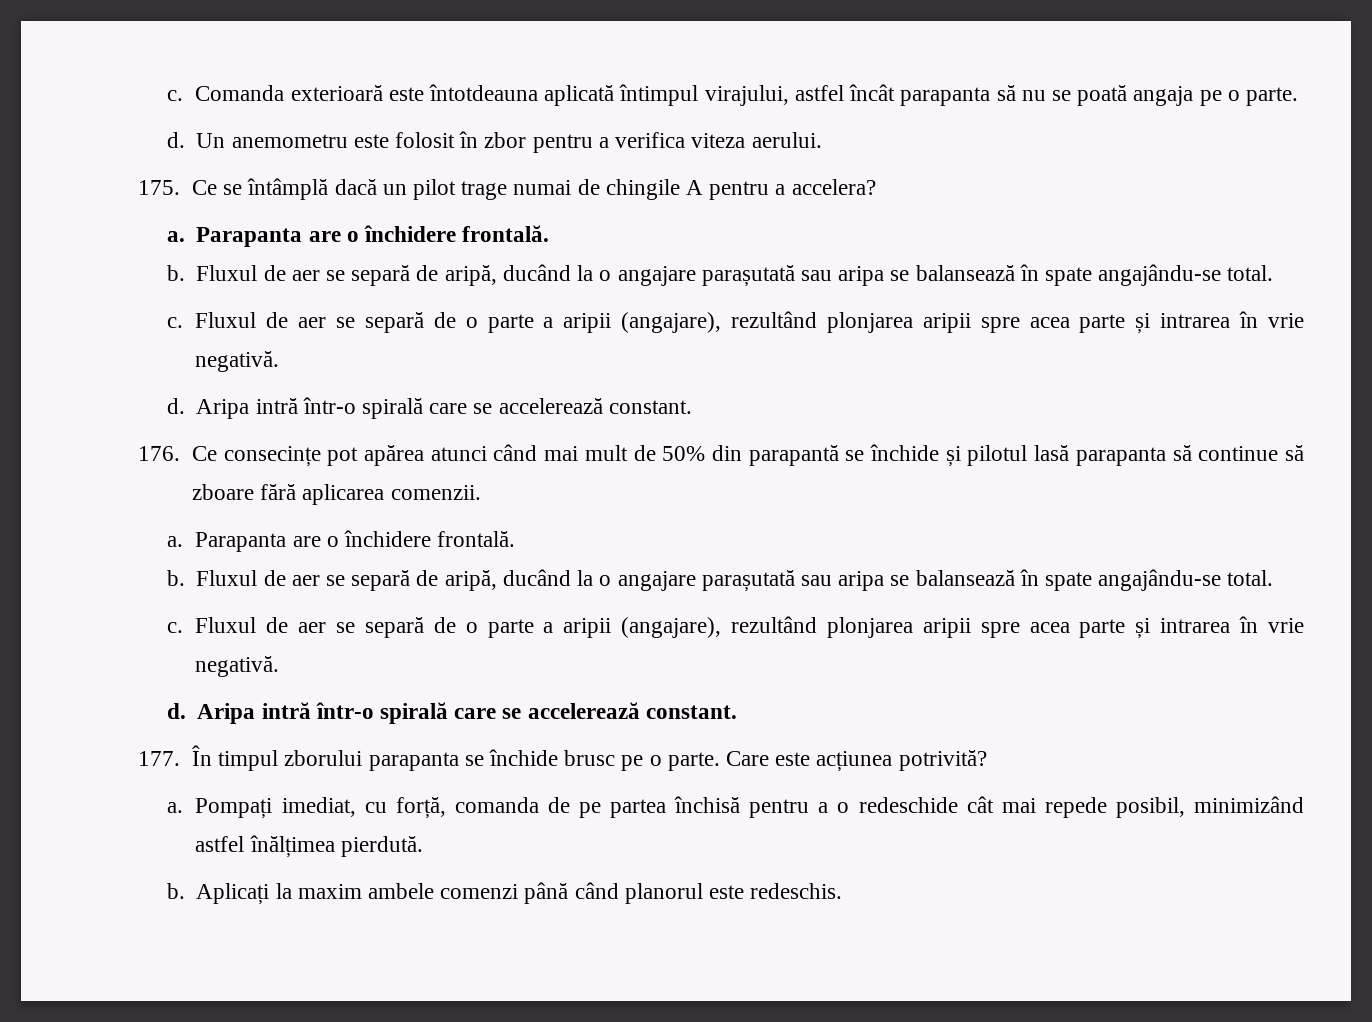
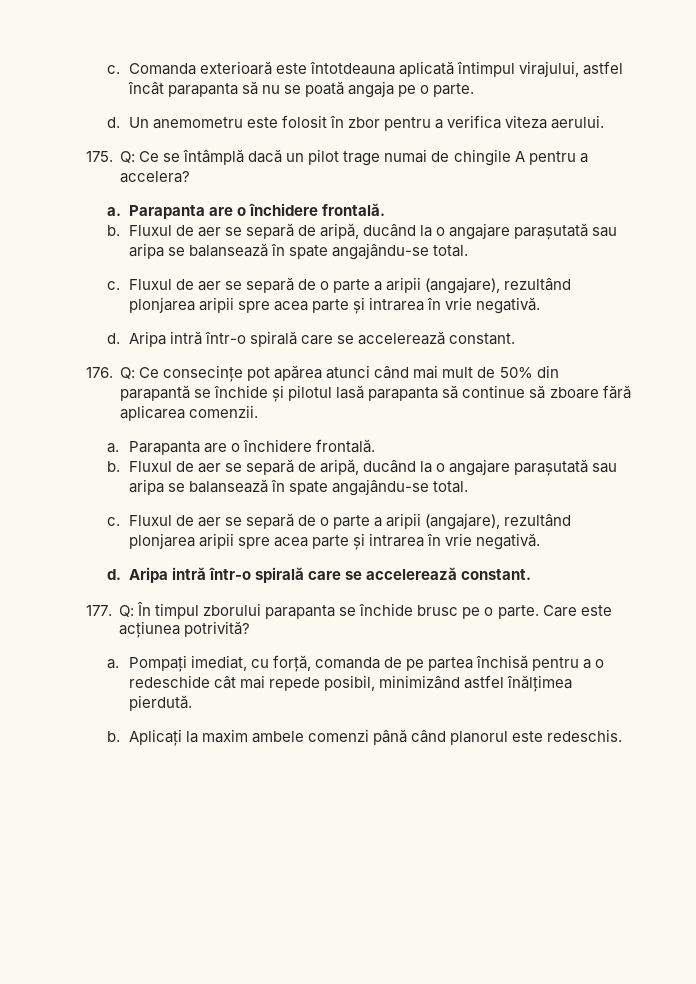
(181, 187) none -> [120,151,136,163] Q:
(181, 453) none -> [120,367,136,379] Q:
(181, 758) none -> [119,605,135,617] Q:

